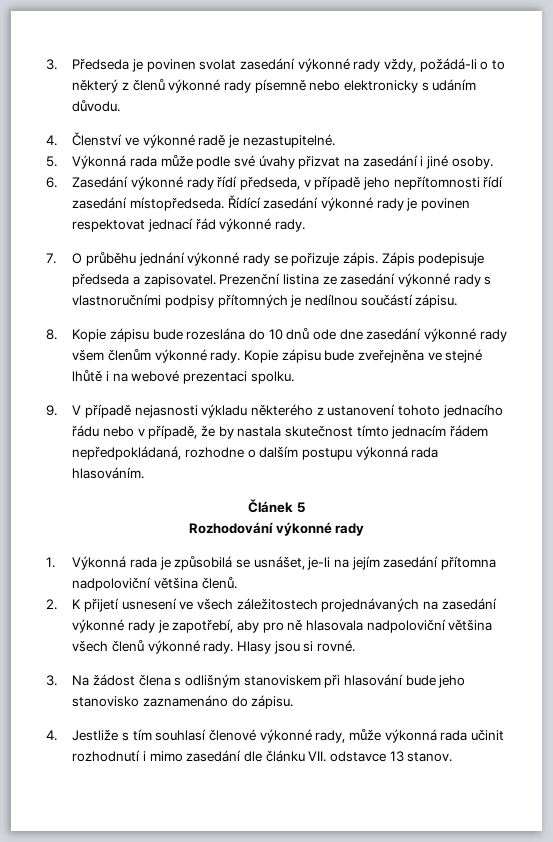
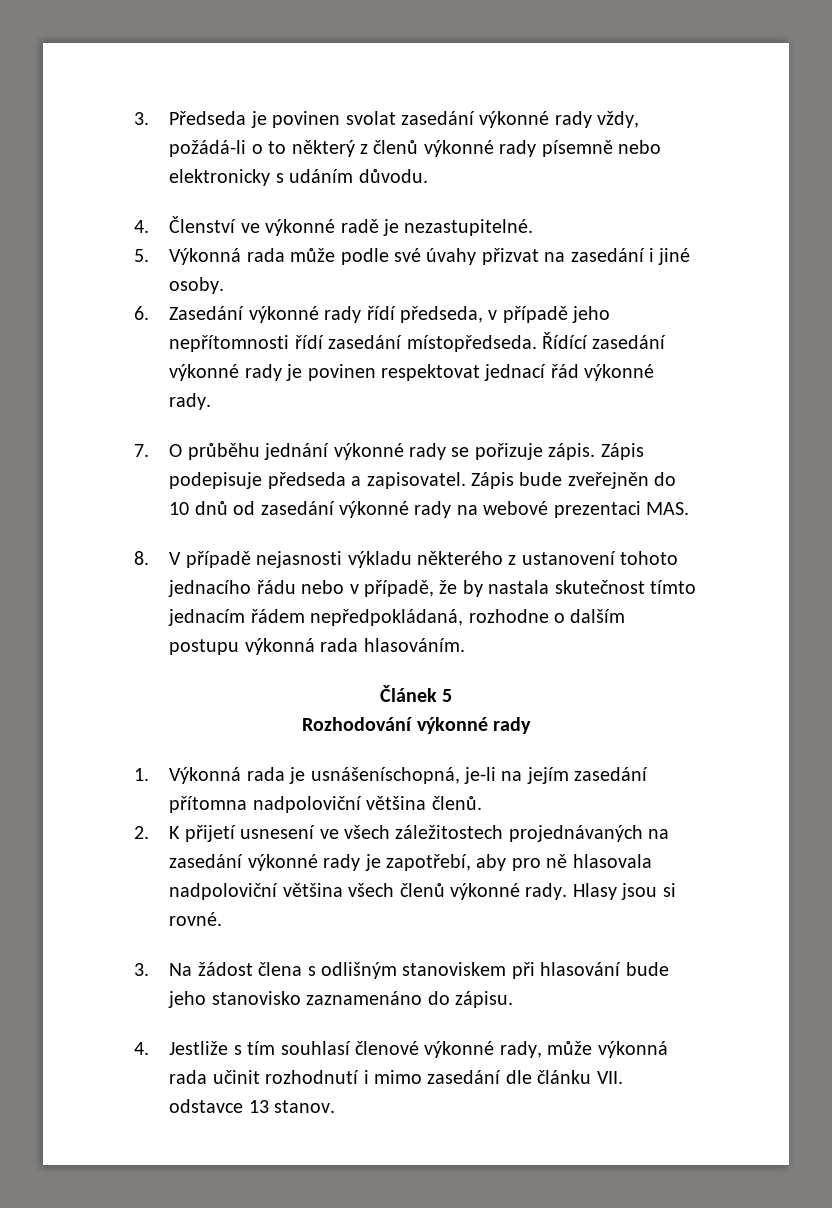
[219,273,492,287] [72,294,458,308] [46,327,507,342] [72,348,483,363] [72,369,110,382] Prezenční listina ze zasedání výkonné rady s vlastnoručními podpisy přítomných je nedílnou součástí zápisu. // 8. Kopie zápisu bude rozeslána do 10 dnů ode dne zasedání výkonné rady všem členům výkonné rady. Kopie zápisu bude zveřejněna ve stejné lhůtě i -> [470,472,677,489] [169,501,452,518] Zápis bude zveřejněn do 10 dnů od zasedání výkonné rady
[250,371,294,384] [46,405,57,416] spolku. // 9. -> [645,502,689,515] [134,551,149,565] MAS. // 8.
[174,555,305,570] způsobilá se usnášet, -> [310,767,460,784] usnášeníschopná,

